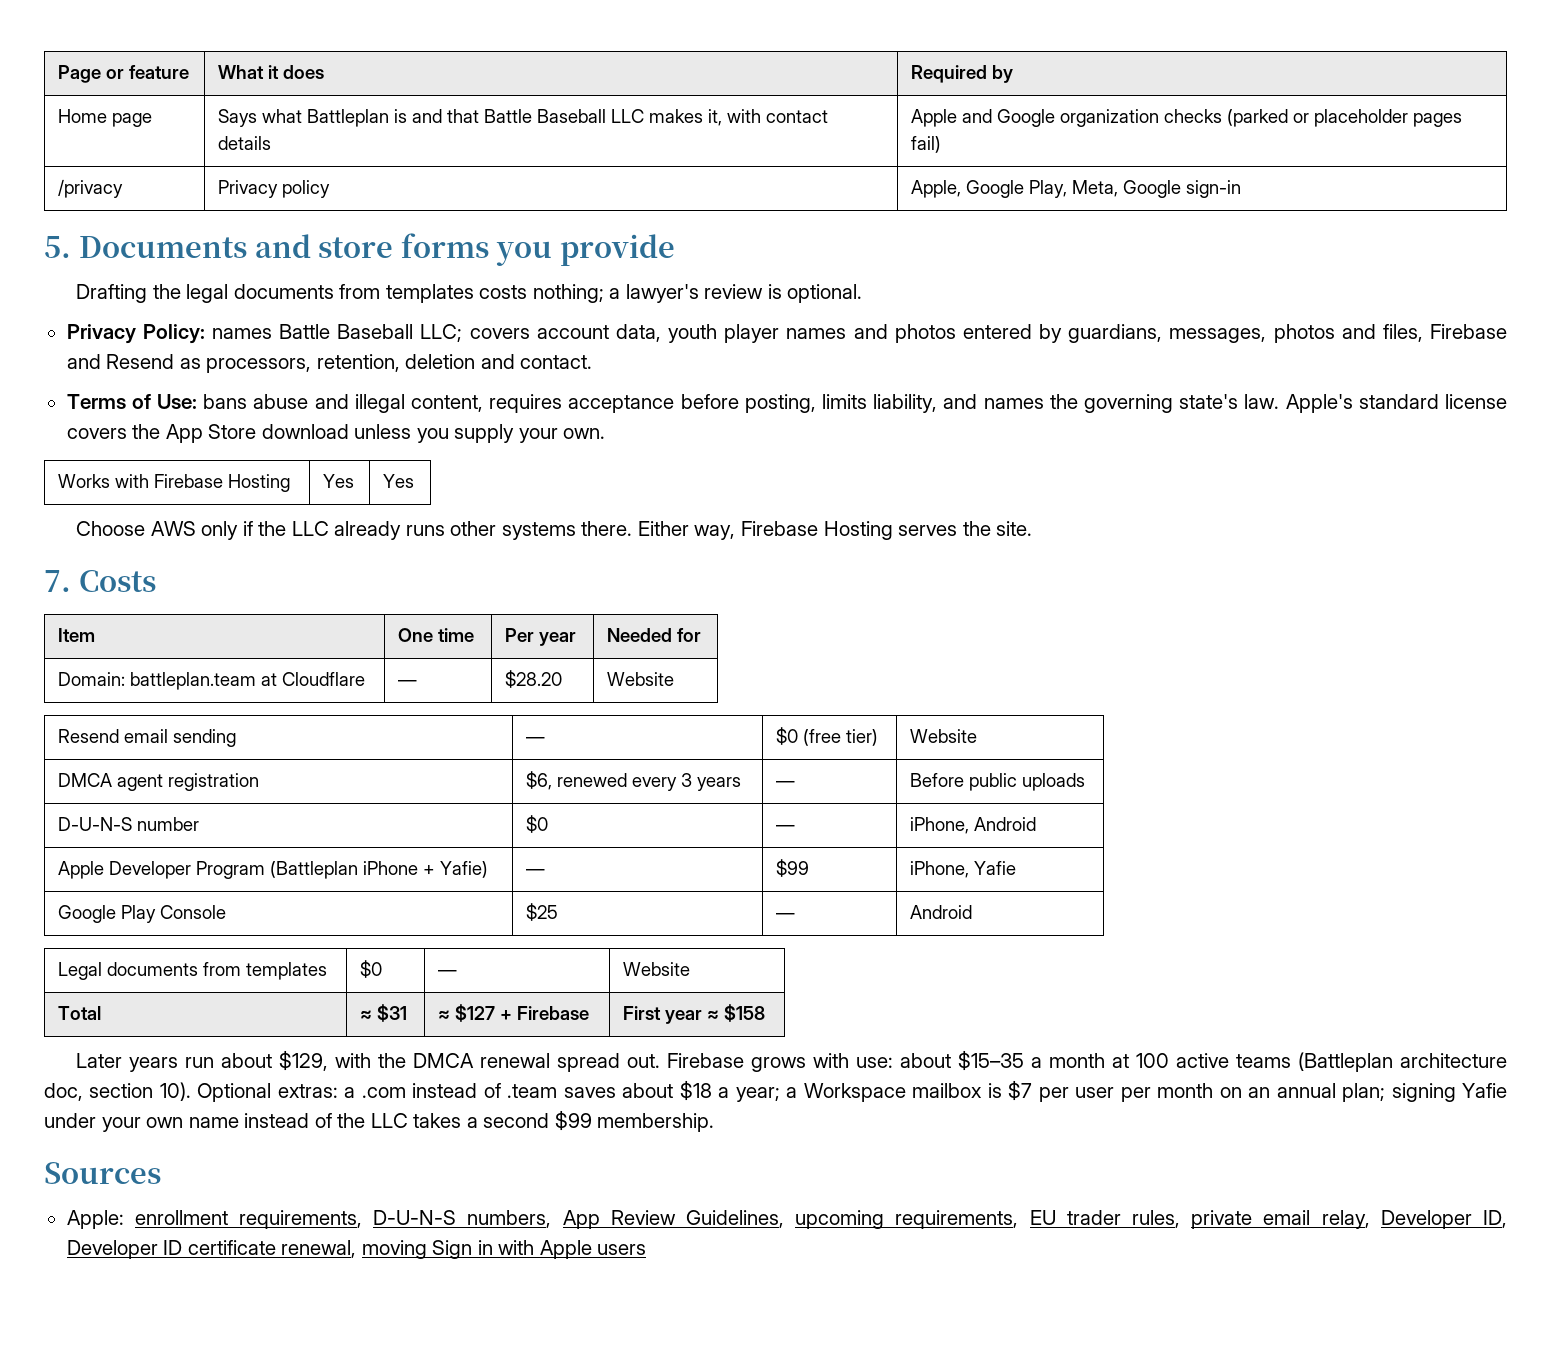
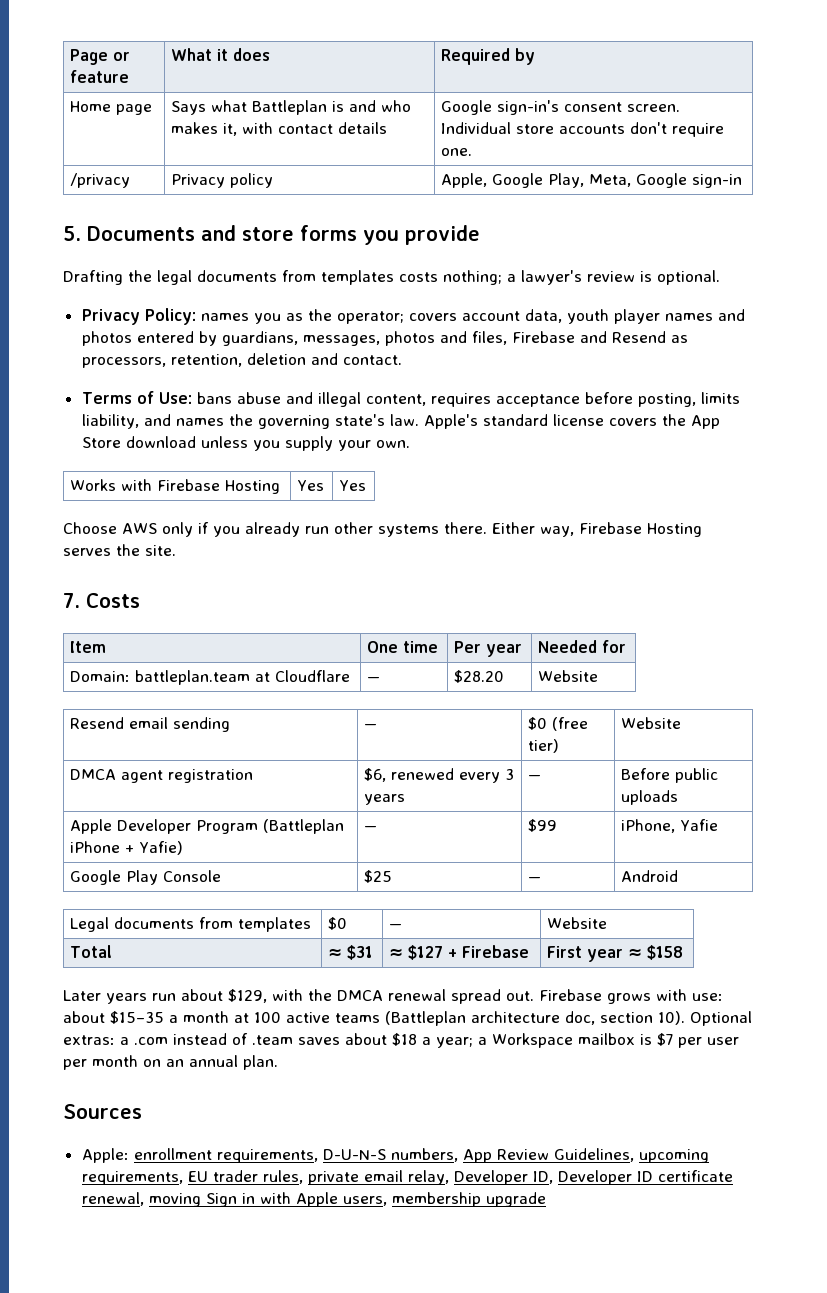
[447,109,645,123] that Battle Baseball LLC -> [380,100,411,112] who
[911,109,1463,127] [911,136,942,153] Apple and Google organization checks (parked or placeholder pages fail) -> [440,100,680,115] [440,122,724,137] [440,148,472,156] Google sign-in's consent screen. Individual store accounts don't require one.
[279,324,463,342] Battle Baseball LLC; -> [253,309,404,324] you as the operator;
[258,521,445,540] the LLC already runs -> [213,522,329,537] you already run
[58,817,200,831] [526,815,549,833] [776,825,796,831] [910,817,1037,834] // D-U-N-S number | $0 | — | iPhone, Android -> (678, 797) none
[1342,1083,1508,1102] [44,1110,715,1132] plan; signing Yafie under your own name instead of the LLC takes a second $99 membership. -> [243,1055,278,1070] plan.
[597,1244,647,1255] users -> [342,1192,546,1207] users, membership upgrade

